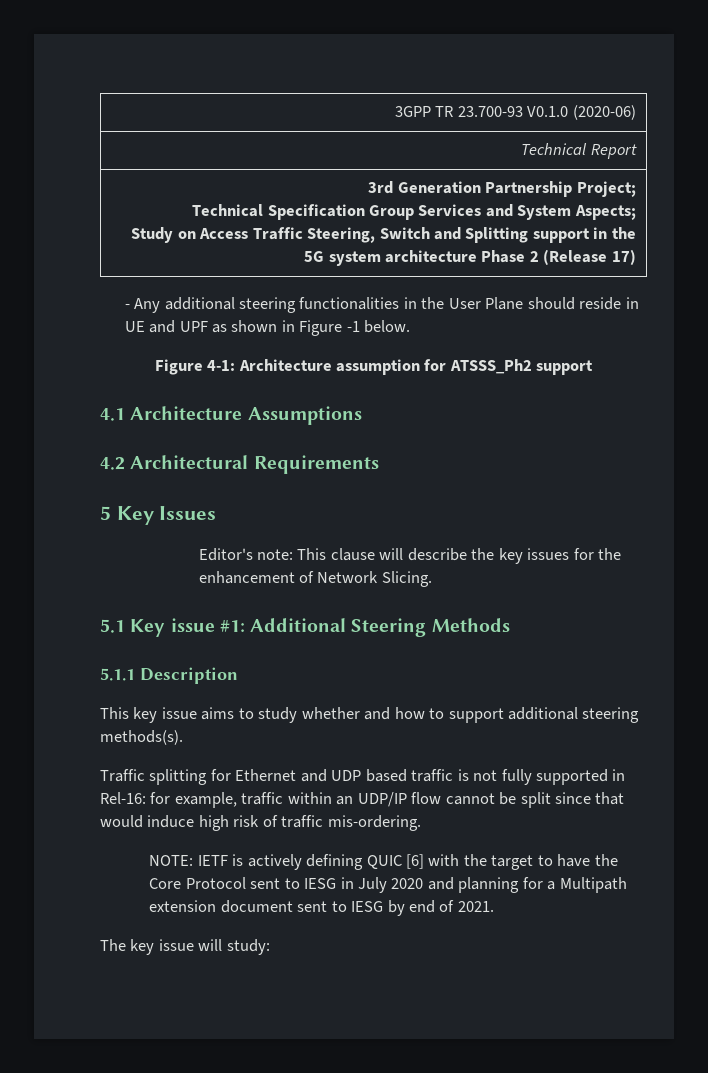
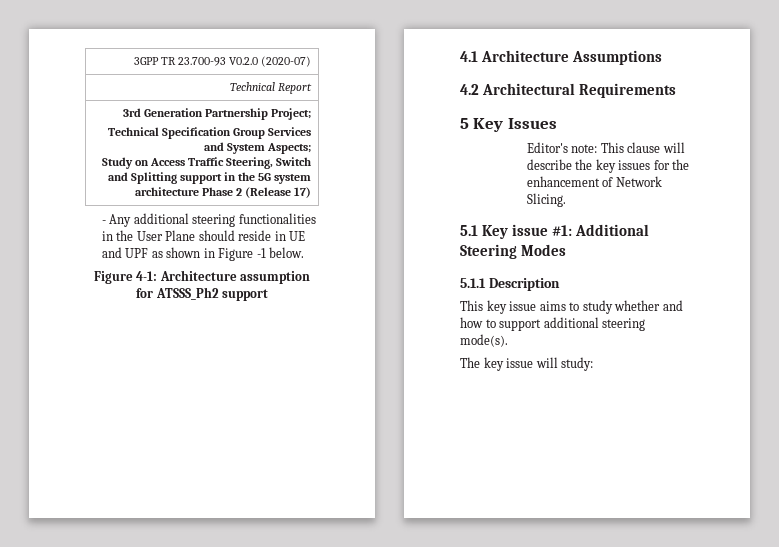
[527,105,636,120] V0.1.0 (2020-06) -> [229,56,312,67] V0.2.0 (2020-07)
[431,618,510,632] Methods -> [521,244,567,256] Modes
[100,730,183,745] [100,769,626,785] [100,792,625,808] [100,815,421,831] [149,854,618,870] [149,877,627,893] [149,900,494,916] methods(s). // Traffic splitting for Ethernet and UDP based traffic is not fully supported in Rel-16: for example, traffic within an UDP/IP flow cannot be split since that would induce high risk of traffic mis-ordering. // NOTE: IETF is actively defining QUIC [6] with the target to have the Core Protocol sent to IESG in July 2020 and planning for a Multipath extension document sent to IESG by end of 2021. -> [460,334,508,347] mode(s).

